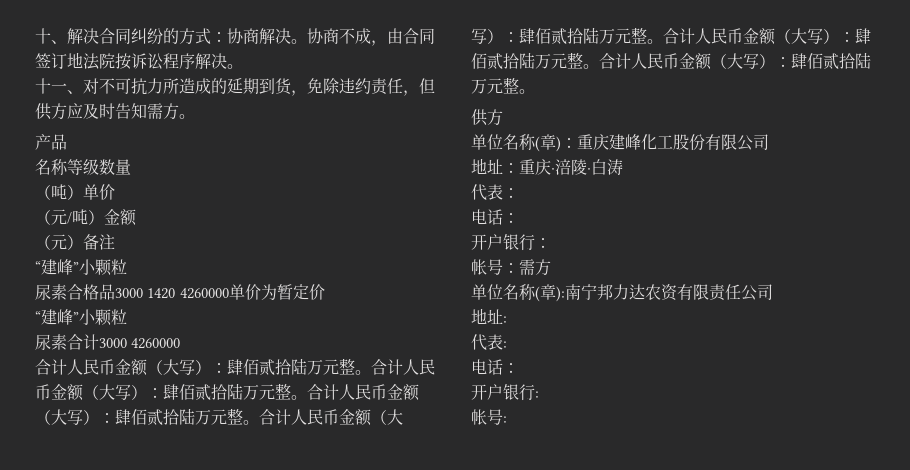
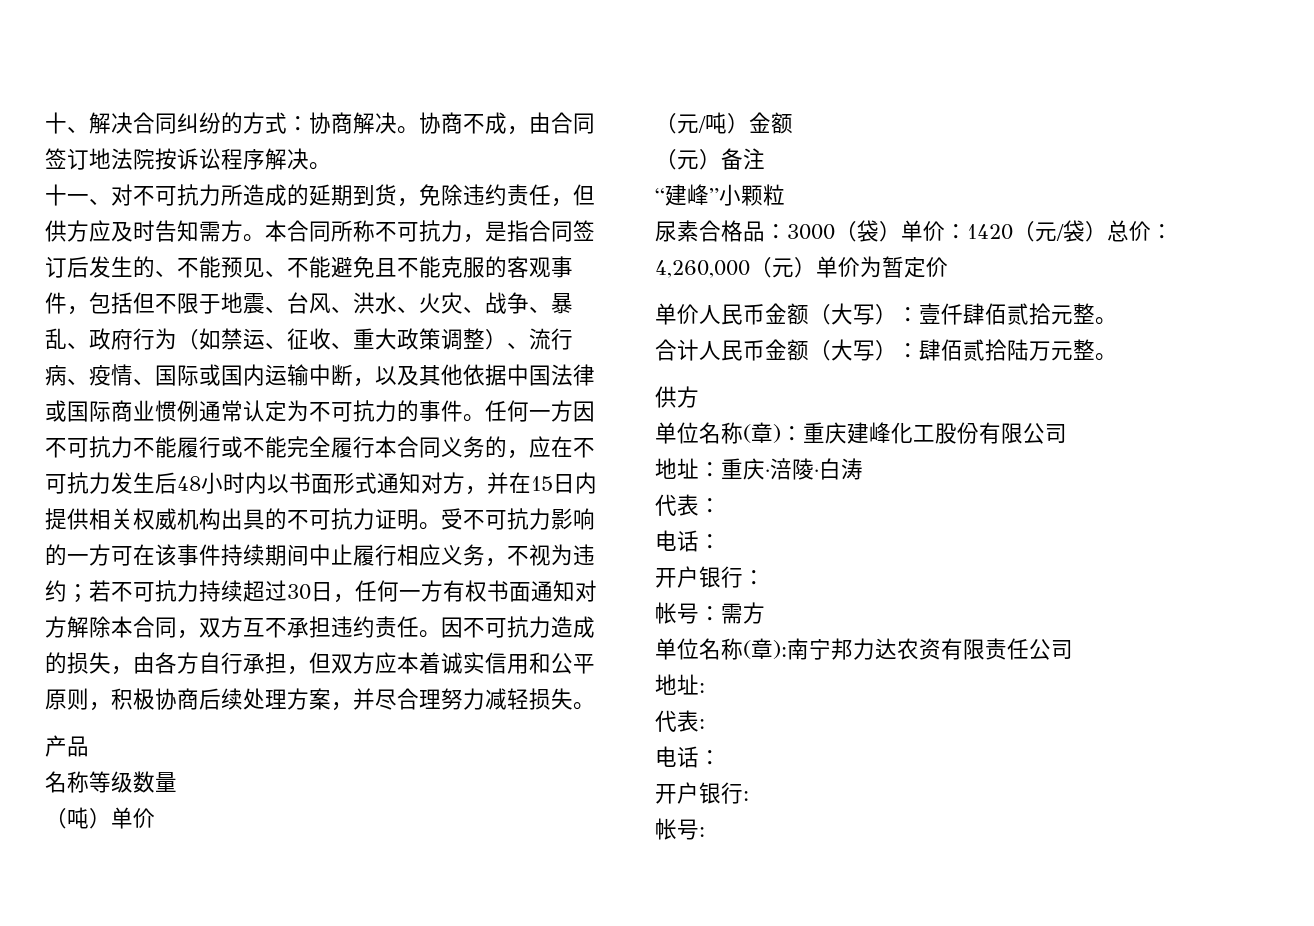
(195, 116) none -> [265,220,595,243] [45,256,573,278] [45,292,573,315] [45,328,573,350] [45,364,595,387] [45,400,595,422] [45,436,595,459] [45,472,597,495] [45,508,595,530] [45,544,595,567] [45,580,597,603] [45,616,595,639] [45,652,595,675] [45,688,595,711] 本合同所称不可抗力，是指合同签订后发生的、不能预见、不能避免且不能克服的客观事件，包括但不限于地震、台风、洪水、火灾、战争、暴乱、政府行为（如禁运、征收、重大政策调整）、流行病、疫情、国际或国内运输中断，以及其他依据中国法律或国际商业惯例通常认定为不可抗力的事件。任何一方因不可抗力不能履行或不能完全履行本合同义务的，应在不可抗力发生后48小时内以书面形式通知对方，并在15日内提供相关权威机构出具的不可抗力证明。受不可抗力影响的一方可在该事件持续期间中止履行相应义务，不视为违约；若不可抗力持续超过30日，任何一方有权书面通知对方解除本合同，双方互不承担违约责任。因不可抗力造成的损失，由各方自行承担，但双方应本着诚实信用和公平原则，积极协商后续处理方案，并尽合理努力减轻损失。
[115,284,325,300] [35,309,127,326] [35,334,181,350] [35,358,435,376] [35,383,420,401] [35,408,403,426] [471,27,871,45] [471,52,599,70] 3000 1420 4260000单价为暂定价 // “建峰”小颗粒 // 尿素合计3000 4260000 // 合计人民币金额（大写）：肆佰贰拾陆万元整。合计人民币金额（大写）：肆佰贰拾陆万元整。合计人民币金额（大写）：肆佰贰拾陆万元整。合计人民币金额（大写）：肆佰贰拾陆万元整。合计人民币金额（大写）：肆佰贰拾陆万元整。 -> [765,220,1173,242] [655,256,948,278] [655,303,1117,325] ：3000（袋）单价：1420（元/袋）总价：4,260,000（元）单价为暂定价 // 单价人民币金额（大写）：壹仟肆佰贰拾元整。 //

